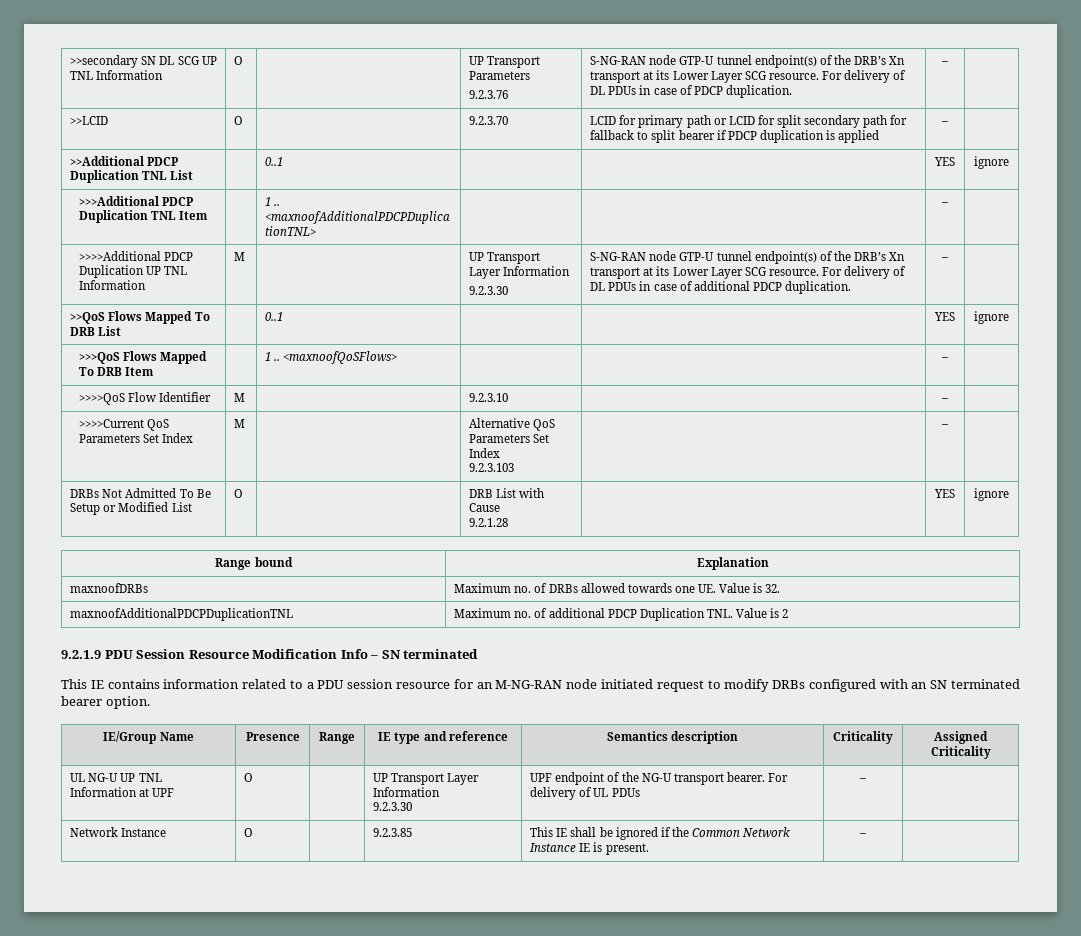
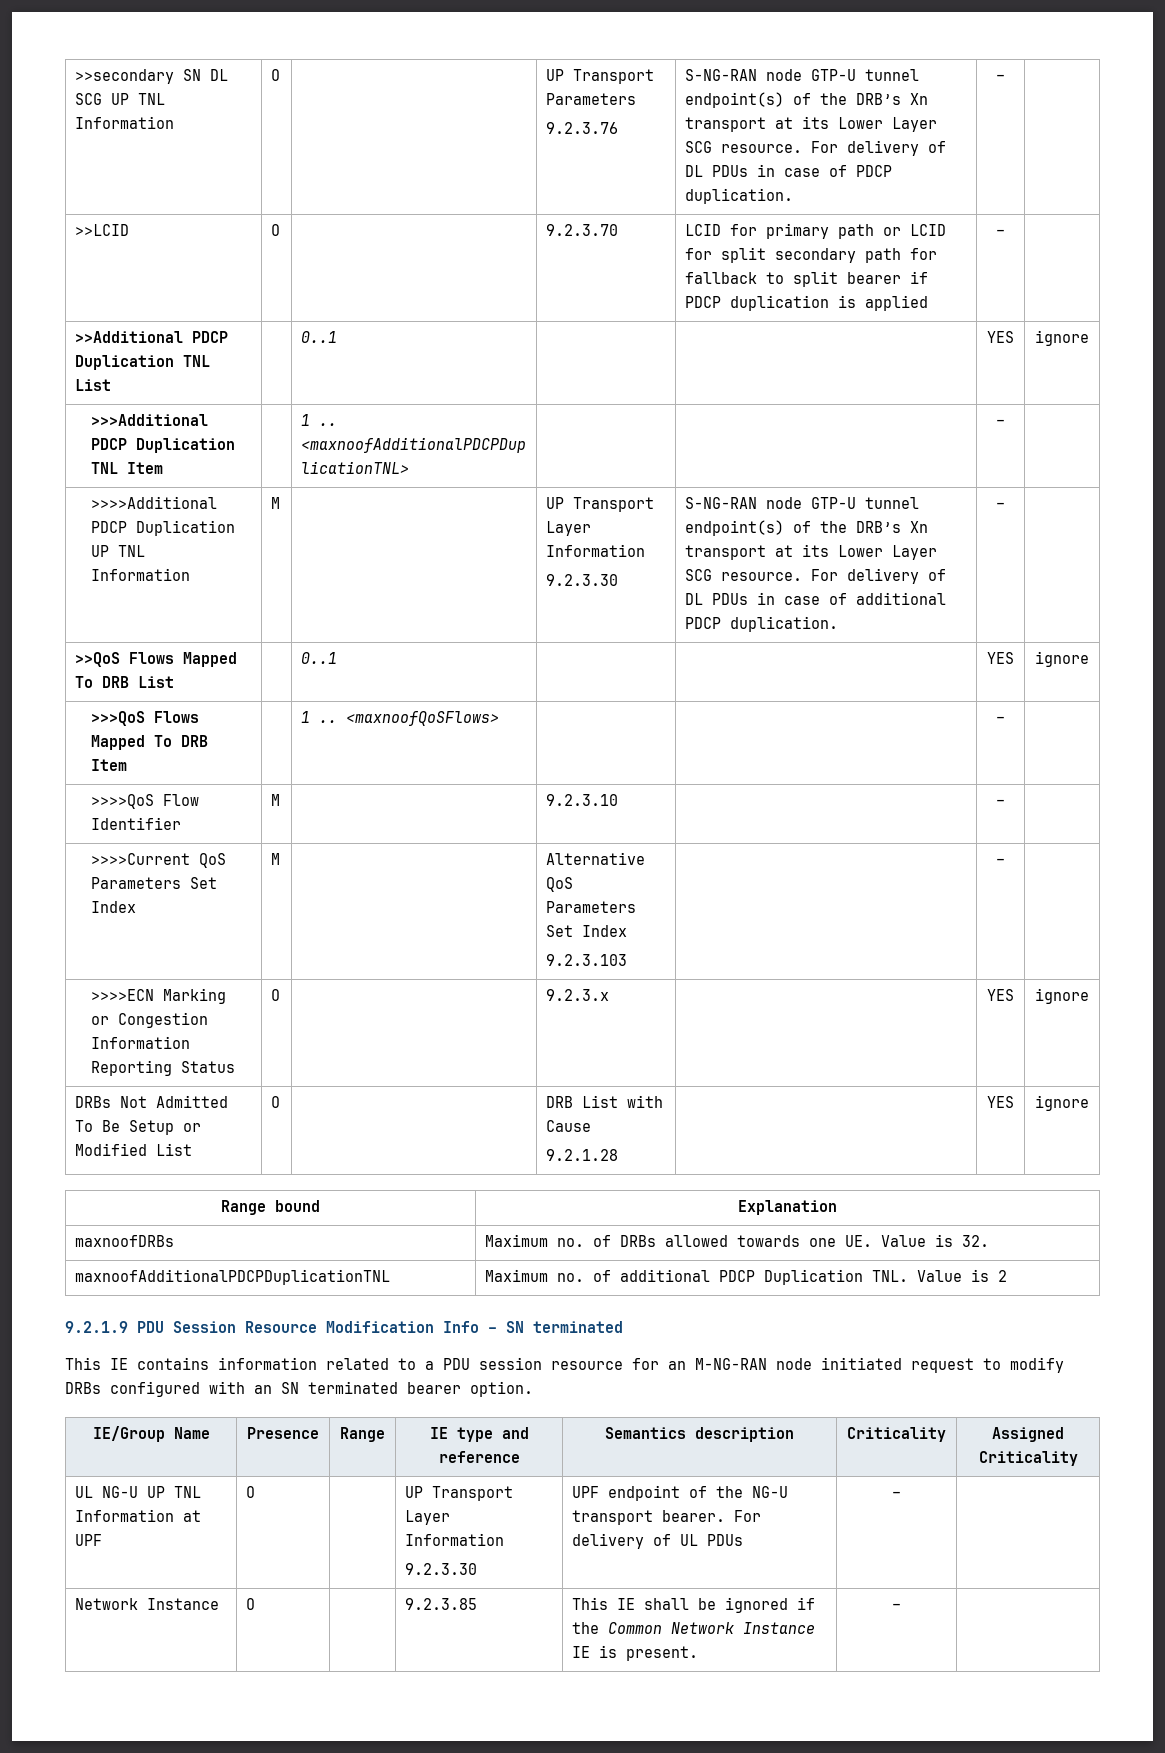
(948, 426) none -> [90,988,226,1004] [90,1012,208,1028] [90,1036,190,1049] [90,1060,235,1076] [270,989,280,1001] [545,989,609,1001] [987,989,1014,1001] [1035,988,1089,1004] // >>>>ECN Marking or Congestion Information Reporting Status | O | | 9.2.3.x | | YES | ignore

